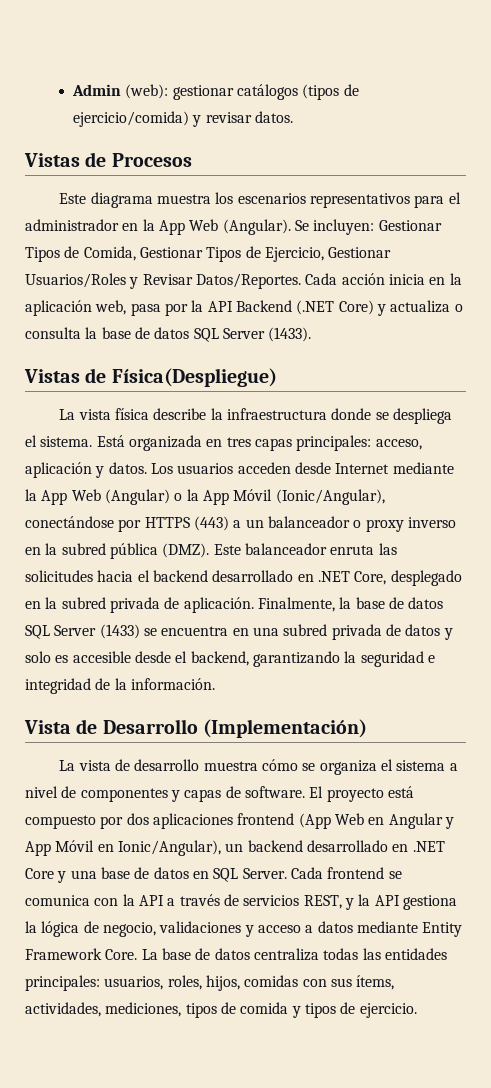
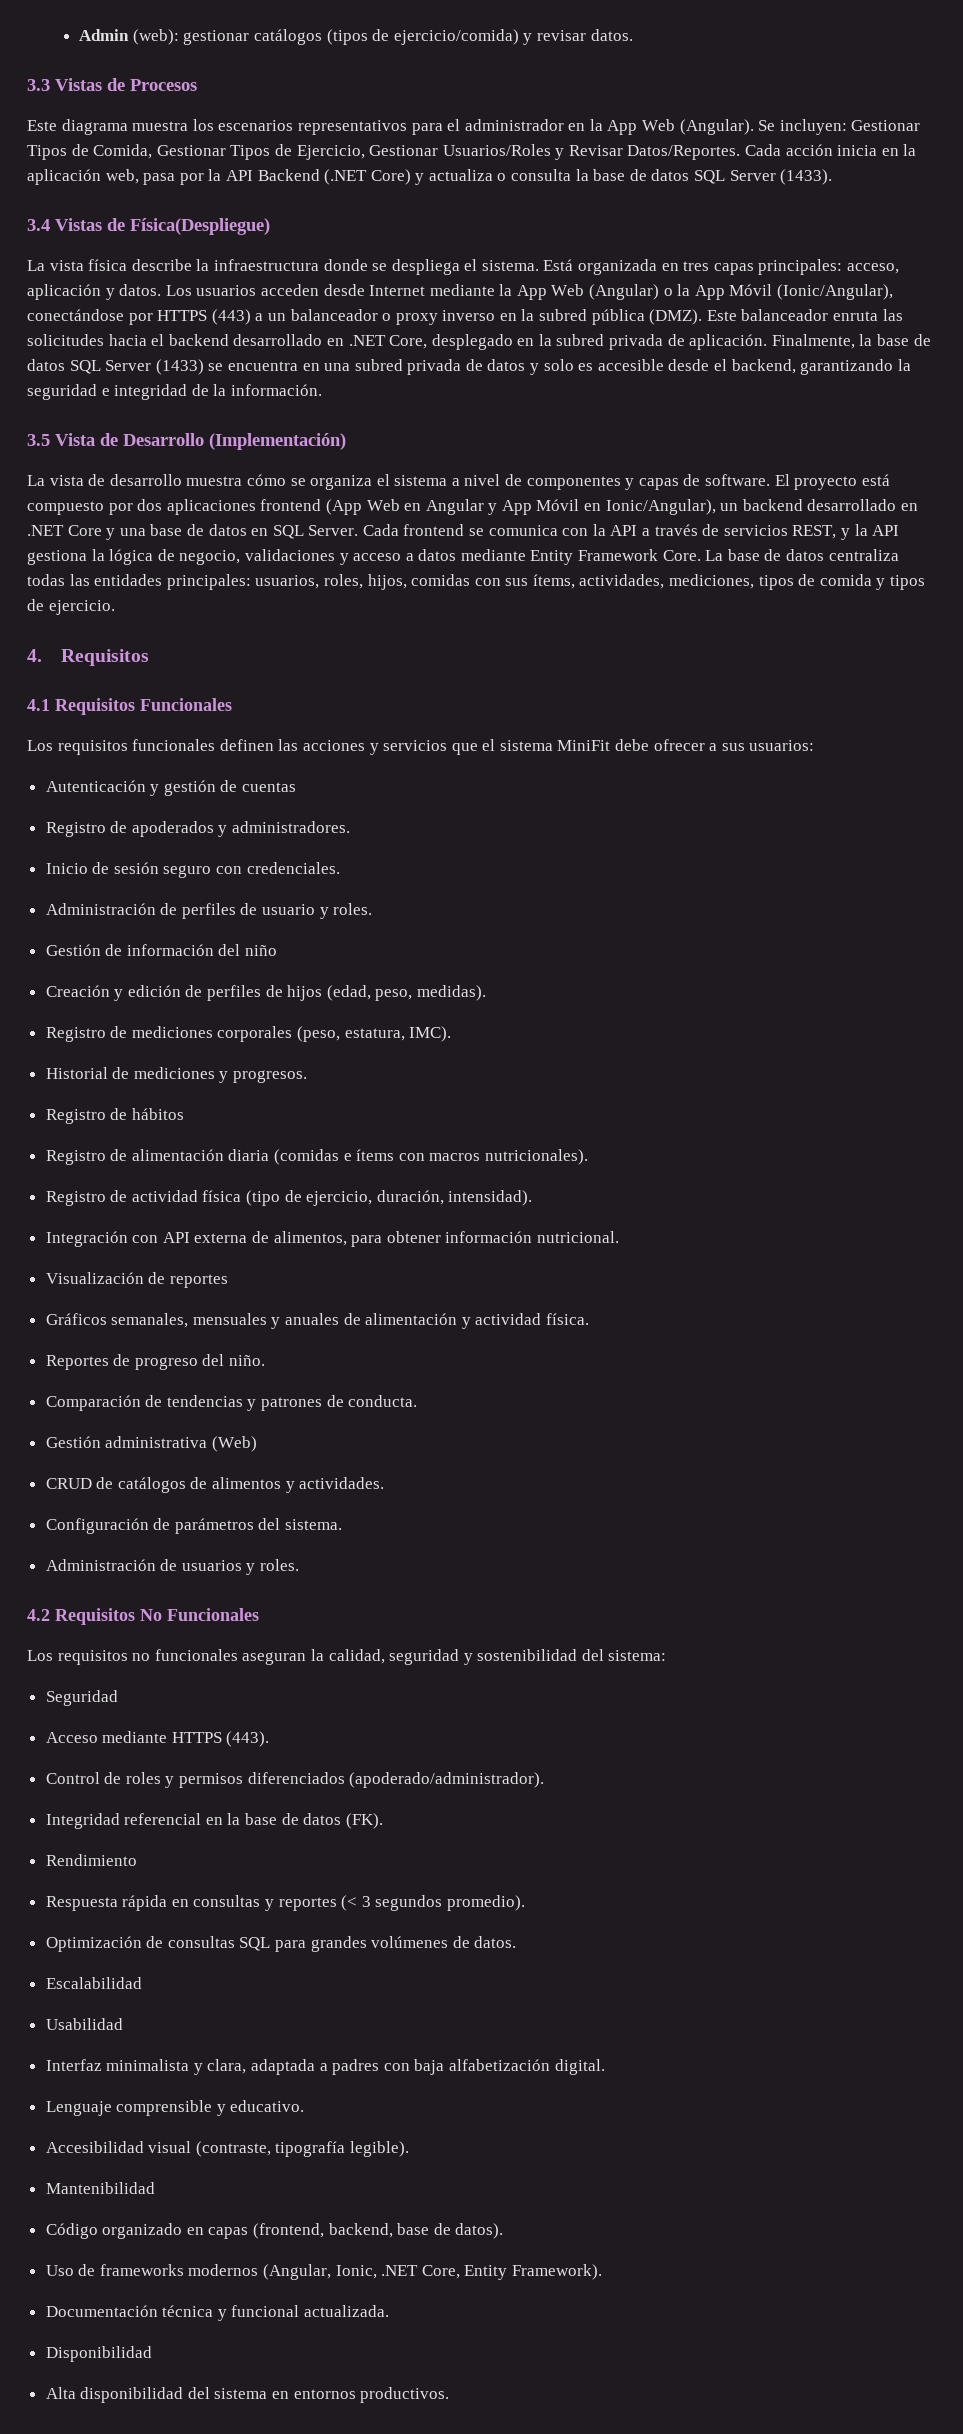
(294, 117) none -> [27,79,50,91] 3.3
(312, 334) none -> [27,219,50,231] 3.4
(215, 684) none -> [27,434,50,446] 3.5
(417, 1010) none -> [27,649,149,666] [27,698,232,715] [27,739,815,755] [45,780,297,796] [45,821,351,837] [45,862,340,878] [45,903,373,919] [45,944,278,956] [45,985,487,1001] [45,1026,452,1042] [45,1067,308,1083] [45,1108,184,1124] [45,1149,589,1165] [45,1190,533,1206] [45,1231,620,1247] [45,1272,228,1288] [45,1313,590,1329] [45,1354,266,1370] [45,1395,418,1411] [45,1436,257,1452] [45,1477,385,1493] [45,1518,343,1534] [45,1559,300,1575] [27,1608,259,1625] [27,1649,667,1665] [45,1690,118,1706] [45,1731,270,1747] [45,1772,545,1788] [45,1813,383,1829] [45,1854,137,1866] [45,1895,526,1911] [45,1936,517,1952] [45,1977,142,1989] [45,2018,123,2030] [45,2059,605,2075] [45,2100,305,2116] [45,2141,410,2157] [45,2182,155,2194] [45,2223,504,2239] [45,2264,603,2280] [45,2305,390,2321] [45,2346,152,2362] [45,2387,450,2403] // 4. Requisitos // 4.1 Requisitos Funcionales // Los requisitos funcionales definen las acciones y servicios que el sistema MiniFit debe ofrecer a sus usuarios: // Autenticación y gestión de cuentas // Registro de apoderados y administradores. // Inicio de sesión seguro con credenciales. // Administración de perfiles de usuario y roles. // Gestión de información del niño // Creación y edición de perfiles de hijos (edad, peso, medidas). // Registro de mediciones corporales (peso, estatura, IMC). // Historial de mediciones y progresos. // Registro de hábitos // Registro de alimentación diaria (comidas e ítems con macros nutricionales). // Registro de actividad física (tipo de ejercicio, duración, intensidad). // Integración con API externa de alimentos, para obtener información nutricional. // Visualización de reportes // Gráficos semanales, mensuales y anuales de alimentación y actividad física. // Reportes de progreso del niño. // Comparación de tendencias y patrones de conducta. // Gestión administrativa (Web) // CRUD de catálogos de alimentos y actividades. // Configuración de parámetros del sistema. // Administración de usuarios y roles. // 4.2 Requisitos No Funcionales // Los requisitos no funcionales aseguran la calidad, seguridad y sostenibilidad del sistema: // Seguridad // Acceso mediante HTTPS (443). // Control de roles y permisos diferenciados (apoderado/administrador). // Integridad referencial en la base de datos (FK). // Rendimiento // Respuesta rápida en consultas y reportes (< 3 segundos promedio). // Optimización de consultas SQL para grandes volúmenes de datos. // Escalabilidad // Usabilidad // Interfaz minimalista y clara, adaptada a padres con baja alfabetización digital. // Lenguaje comprensible y educativo. // Accesibilidad visual (contraste, tipografía legible). // Mantenibilidad // Código organizado en capas (frontend, backend, base de datos). // Uso de frameworks modernos (Angular, Ionic, .NET Core, Entity Framework). // Documentación técnica y funcional actualizada. // Disponibilidad // Alta disponibilidad del sistema en entornos productivos.

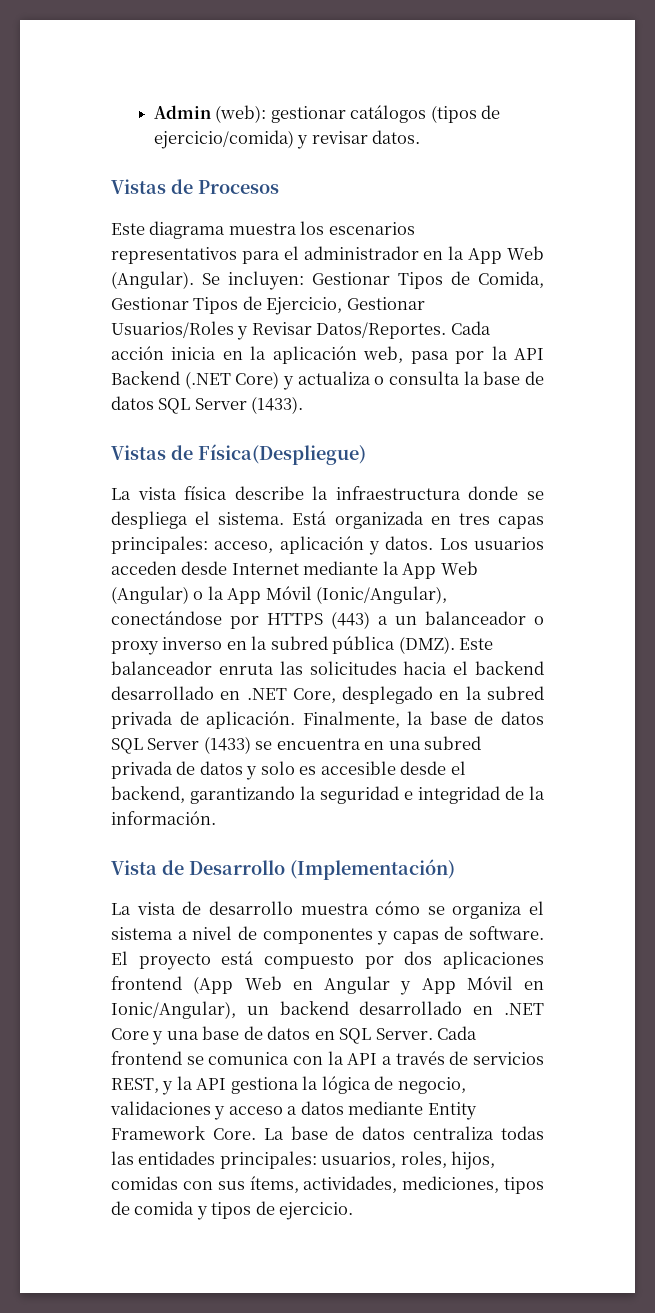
[27,79,50,91] 3.3 -> (421, 137) none
[27,219,50,231] 3.4 -> (304, 405) none
[27,434,50,446] 3.5 -> (216, 818) none
[27,649,149,666] [27,698,232,715] [27,739,815,755] [45,780,297,796] [45,821,351,837] [45,862,340,878] [45,903,373,919] [45,944,278,956] [45,985,487,1001] [45,1026,452,1042] [45,1067,308,1083] [45,1108,184,1124] [45,1149,589,1165] [45,1190,533,1206] [45,1231,620,1247] [45,1272,228,1288] [45,1313,590,1329] [45,1354,266,1370] [45,1395,418,1411] [45,1436,257,1452] [45,1477,385,1493] [45,1518,343,1534] [45,1559,300,1575] [27,1608,259,1625] [27,1649,667,1665] [45,1690,118,1706] [45,1731,270,1747] [45,1772,545,1788] [45,1813,383,1829] [45,1854,137,1866] [45,1895,526,1911] [45,1936,517,1952] [45,1977,142,1989] [45,2018,123,2030] [45,2059,605,2075] [45,2100,305,2116] [45,2141,410,2157] [45,2182,155,2194] [45,2223,504,2239] [45,2264,603,2280] [45,2305,390,2321] [45,2346,152,2362] [45,2387,450,2403] // 4. Requisitos // 4.1 Requisitos Funcionales // Los requisitos funcionales definen las acciones y servicios que el sistema MiniFit debe ofrecer a sus usuarios: // Autenticación y gestión de cuentas // Registro de apoderados y administradores. // Inicio de sesión seguro con credenciales. // Administración de perfiles de usuario y roles. // Gestión de información del niño // Creación y edición de perfiles de hijos (edad, peso, medidas). // Registro de mediciones corporales (peso, estatura, IMC). // Historial de mediciones y progresos. // Registro de hábitos // Registro de alimentación diaria (comidas e ítems con macros nutricionales). // Registro de actividad física (tipo de ejercicio, duración, intensidad). // Integración con API externa de alimentos, para obtener información nutricional. // Visualización de reportes // Gráficos semanales, mensuales y anuales de alimentación y actividad física. // Reportes de progreso del niño. // Comparación de tendencias y patrones de conducta. // Gestión administrativa (Web) // CRUD de catálogos de alimentos y actividades. // Configuración de parámetros del sistema. // Administración de usuarios y roles. // 4.2 Requisitos No Funcionales // Los requisitos no funcionales aseguran la calidad, seguridad y sostenibilidad del sistema: // Seguridad // Acceso mediante HTTPS (443). // Control de roles y permisos diferenciados (apoderado/administrador). // Integridad referencial en la base de datos (FK). // Rendimiento // Respuesta rápida en consultas y reportes (< 3 segundos promedio). // Optimización de consultas SQL para grandes volúmenes de datos. // Escalabilidad // Usabilidad // Interfaz minimalista y clara, adaptada a padres con baja alfabetización digital. // Lenguaje comprensible y educativo. // Accesibilidad visual (contraste, tipografía legible). // Mantenibilidad // Código organizado en capas (frontend, backend, base de datos). // Uso de frameworks modernos (Angular, Ionic, .NET Core, Entity Framework). // Documentación técnica y funcional actualizada. // Disponibilidad // Alta disponibilidad del sistema en entornos productivos. -> (354, 1211) none

